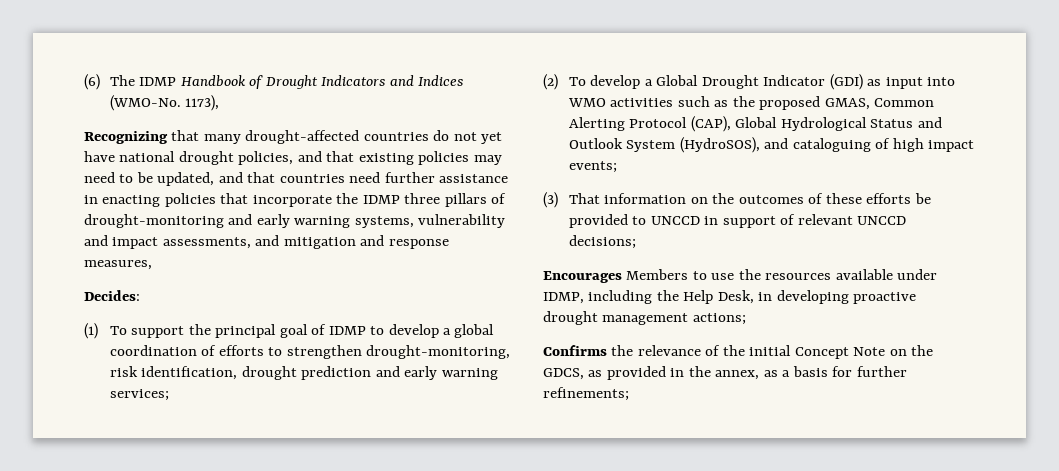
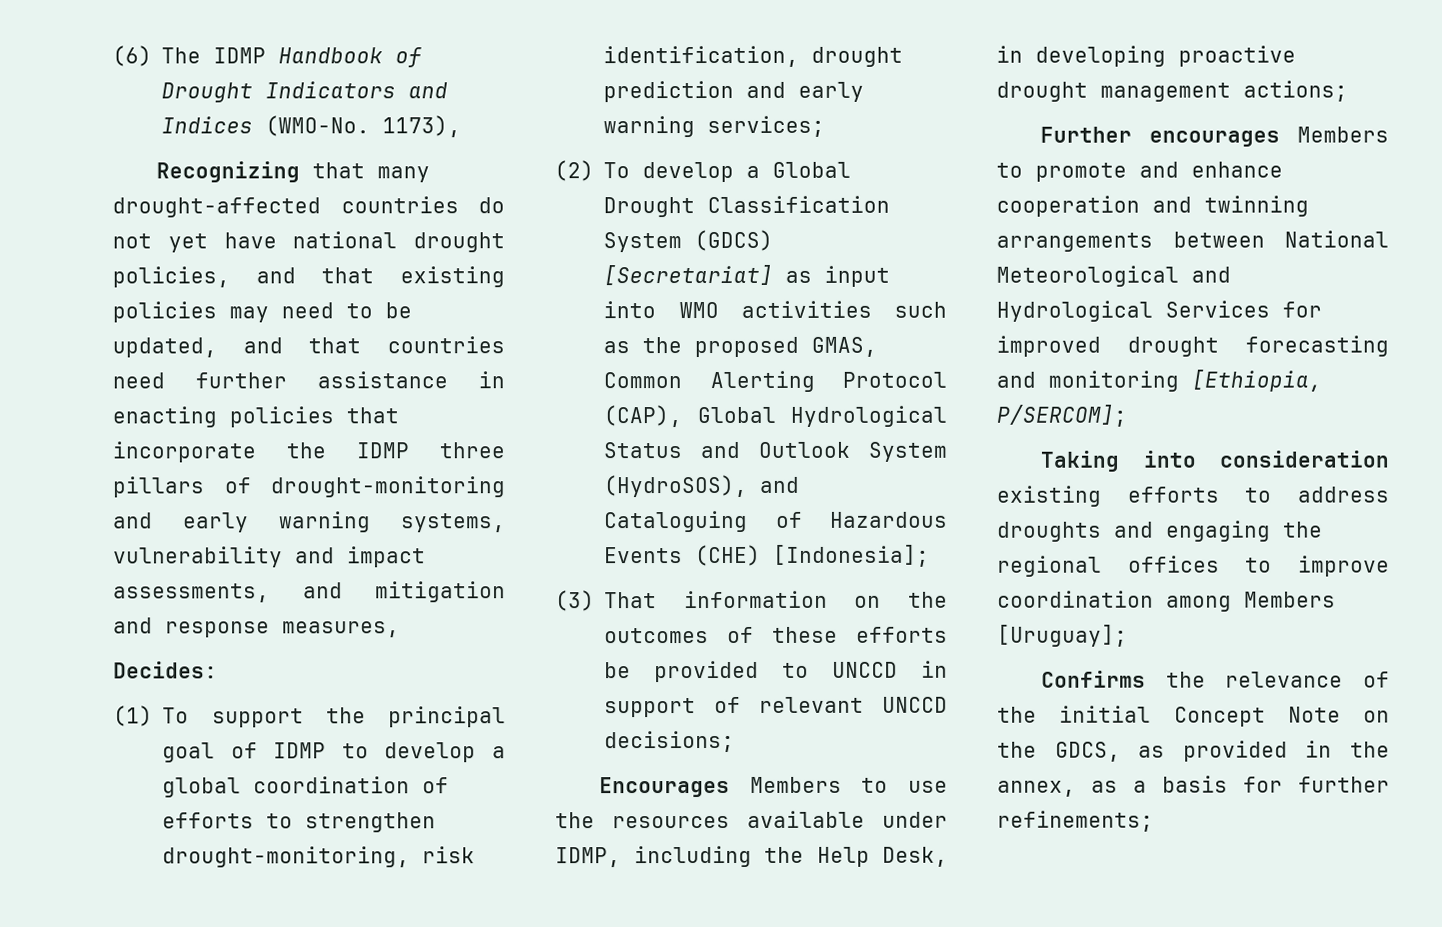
[763,74,863,90] Indicator (GDI) -> [707,195,891,214] [603,229,774,253] [603,264,774,286] Classification System (GDCS) [Secretariat]
[792,138,975,152] [568,161,617,173] cataloguing of high impact events; -> [604,510,948,533] [604,544,931,567] Cataloguing of Hazardous Events (CHE) [Indonesia];
(746, 319) none -> [1040,126,1389,147] [996,161,1283,182] [996,195,1309,217] [996,230,1389,252] [996,265,1231,287] [996,300,1322,322] [996,335,1389,357] [996,369,1322,392] [996,404,1127,427] [1040,450,1390,472] [997,485,1390,507] [997,520,1323,542] [997,555,1390,577] [997,590,1336,612] [997,624,1128,647] // Further encourages Members to promote and enhance cooperation and twinning arrangements between National Meteorological and Hydrological Services for improved drought forecasting and monitoring [Ethiopia, P/SERCOM]; // Taking into consideration existing efforts to address droughts and engaging the regional offices to improve coordination among Members [Uruguay];

